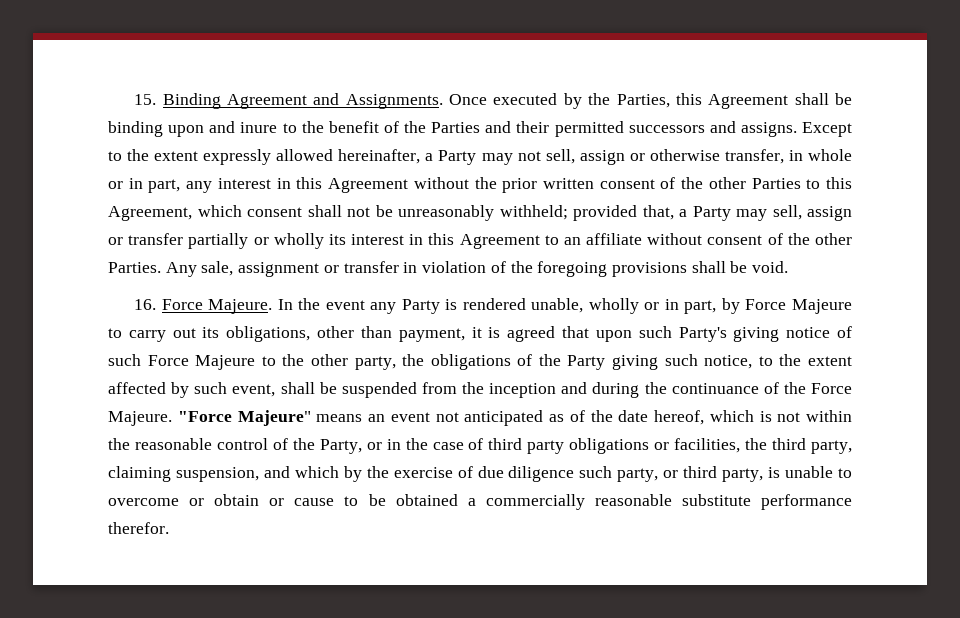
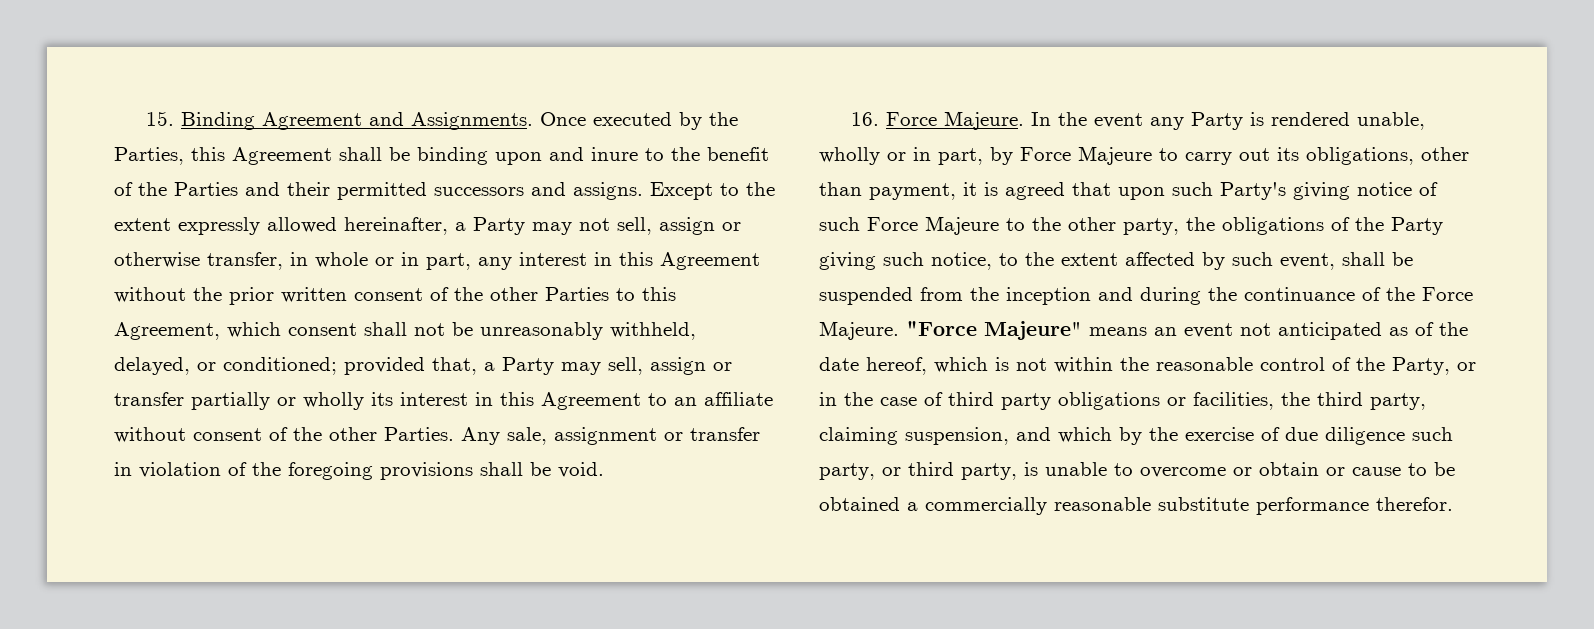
[499,205,568,220] withheld; -> [610,322,696,340] [114,357,337,375] withheld, delayed, or conditioned;

